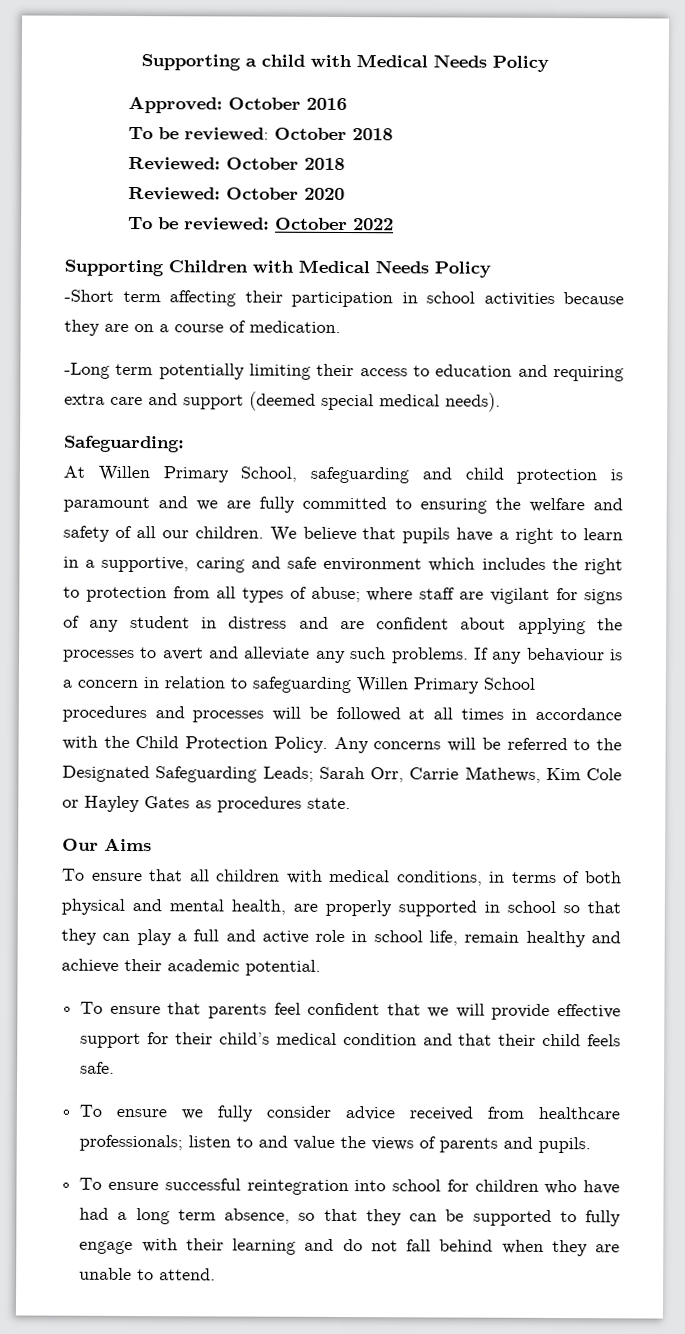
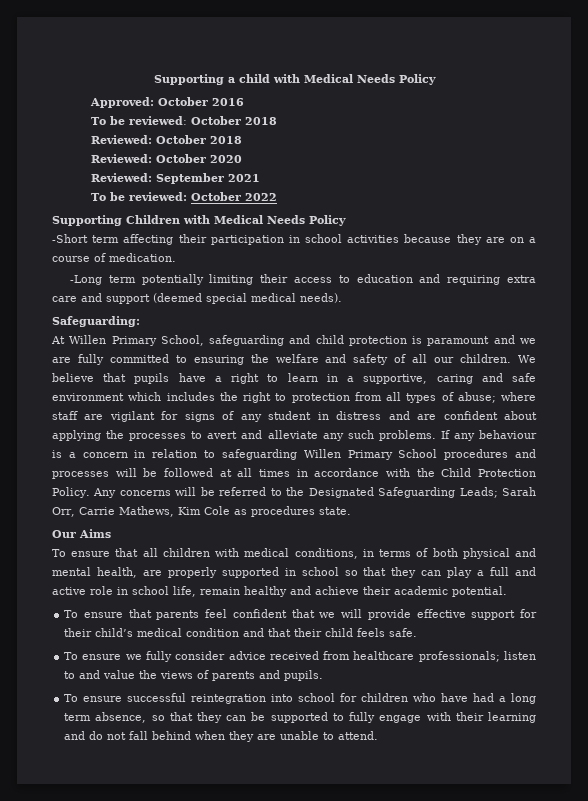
(345, 194) none -> [90,173,260,184] // Reviewed: September 2021
[62,795,190,813] or Hayley Gates -> (230, 510) none

